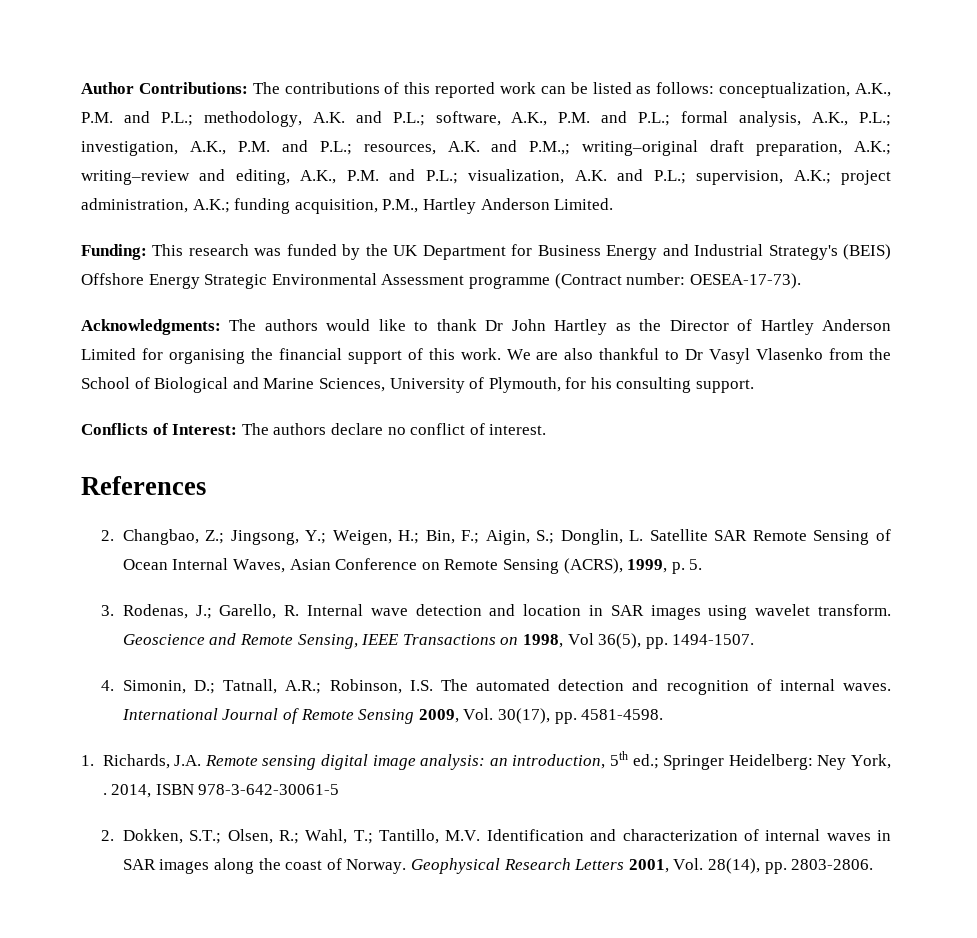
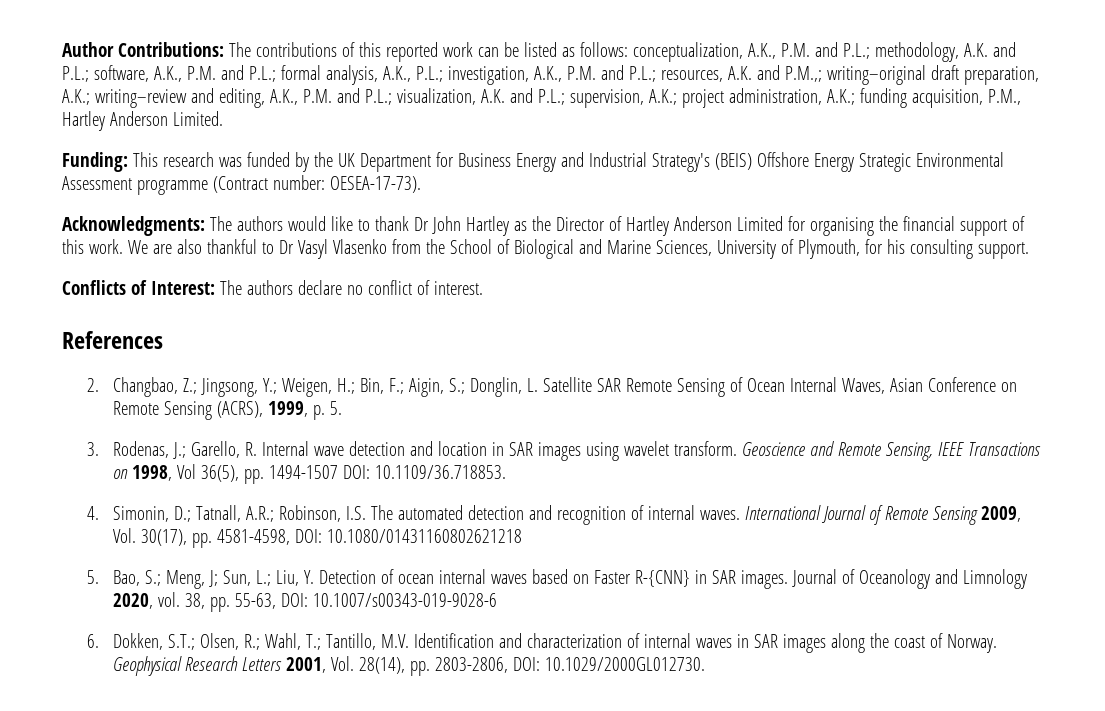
[672,634,755,645] 1494-1507. -> [268,465,506,479] 1494-1507 DOI: 10.1109/36.718853.
[581,709,664,720] [81,751,892,770] [102,784,340,798] [101,830,115,841] 4581-4598. // 1. Richards, J.A. Remote sensing digital image analysis: an introduction, 5th ed.; Springer Heidelberg: Ney York, . 2014, ISBN 978-3-642-30061-5 // 2. -> [216,529,522,545] [87,569,1027,589] [112,592,497,612] [87,634,100,648] 4581-4598, DOI: 10.1080/01431160802621218 // 5. Bao, S.; Meng, J; Sun, L.; Liu, Y. Detection of ocean internal waves based on Faster R-{CNN} in SAR images. Journal of Oceanology and Limnology 2020, vol. 38, pp. 55-63, DOI: 10.1007/s00343-019-9028-6 // 6.
[791,859,874,870] 2803-2806. -> [434,657,705,673] 2803-2806, DOI: 10.1029/2000GL012730.

